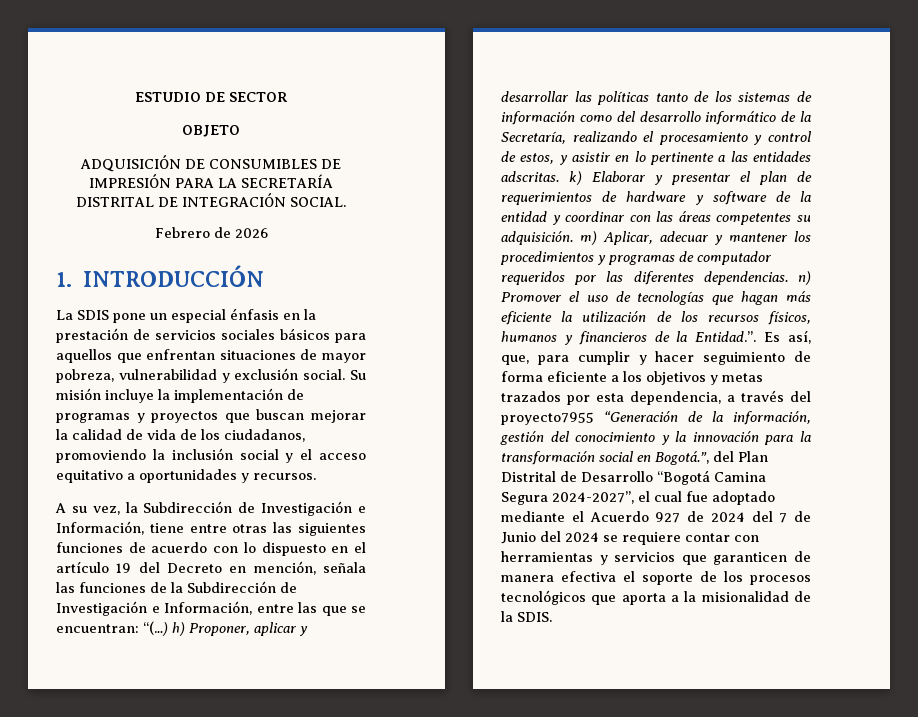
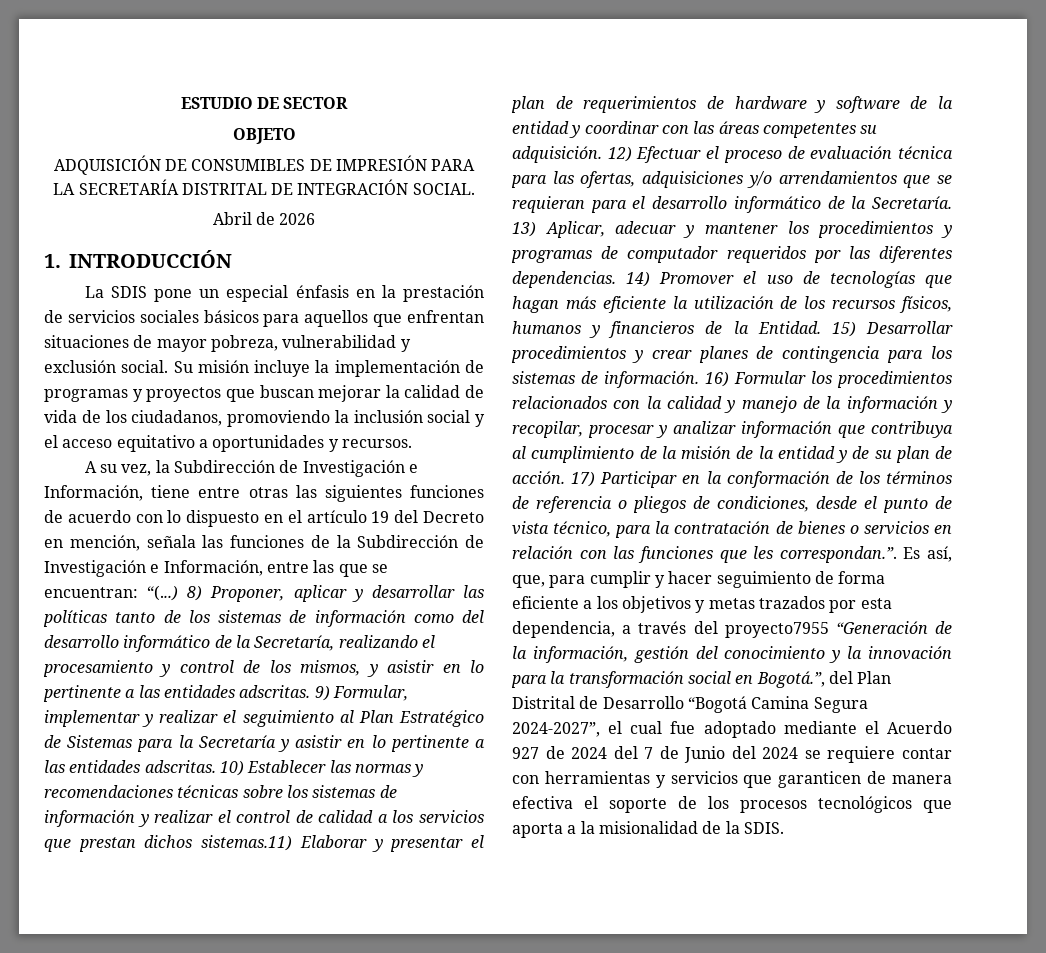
[154,227,210,238] Febrero -> [212,212,252,225] Abril
[172,622,185,636] h) -> [187,585,203,601] 8)
[520,151,811,165] [501,171,582,185] estos, y asistir en lo pertinente a las entidades adscritas. k) -> [269,660,485,677] [43,685,408,702] [44,710,485,727] [44,735,485,752] [44,760,424,777] [44,785,397,798] [44,810,484,827] [44,835,293,852] los mismos, y asistir en lo pertinente a las entidades adscritas. 9) Formular, implementar y realizar el seguimiento al Plan Estratégico de Sistemas para la Secretaría y asistir en lo pertinente a las entidades adscritas. 10) Establecer las normas y recomendaciones técnicas sobre los sistemas de información y realizar el control de calidad a los servicios que prestan dichos sistemas.11)
[580,231,597,245] m) -> [607,146,953,163] [511,171,952,188] [512,196,952,213] [512,221,536,237] 12) Efectuar el proceso de evaluación técnica para las ofertas, adquisiciones y/o arrendamientos que se requieran para el desarrollo informático de la Secretaría. 13)
[798,271,811,285] n) -> [626,271,651,287] 14)
[695,331,757,342] Entidad.”. -> [757,321,953,337] [511,346,952,363] [512,371,952,388] [512,396,952,413] [512,421,953,438] [512,446,952,463] [512,471,952,488] [512,496,952,513] [512,521,952,538] [512,546,897,563] Entidad. 15) Desarrollar procedimientos y crear planes de contingencia para los sistemas de información. 16) Formular los procedimientos relacionados con la calidad y manejo de la información y recopilar, procesar y analizar información que contribuya al cumplimiento de la misión de la entidad y de su plan de acción. 17) Participar en la conformación de los términos de referencia o pliegos de condiciones, desde el punto de vista técnico, para la contratación de bienes o servicios en relación con las funciones que les correspondan.”.

